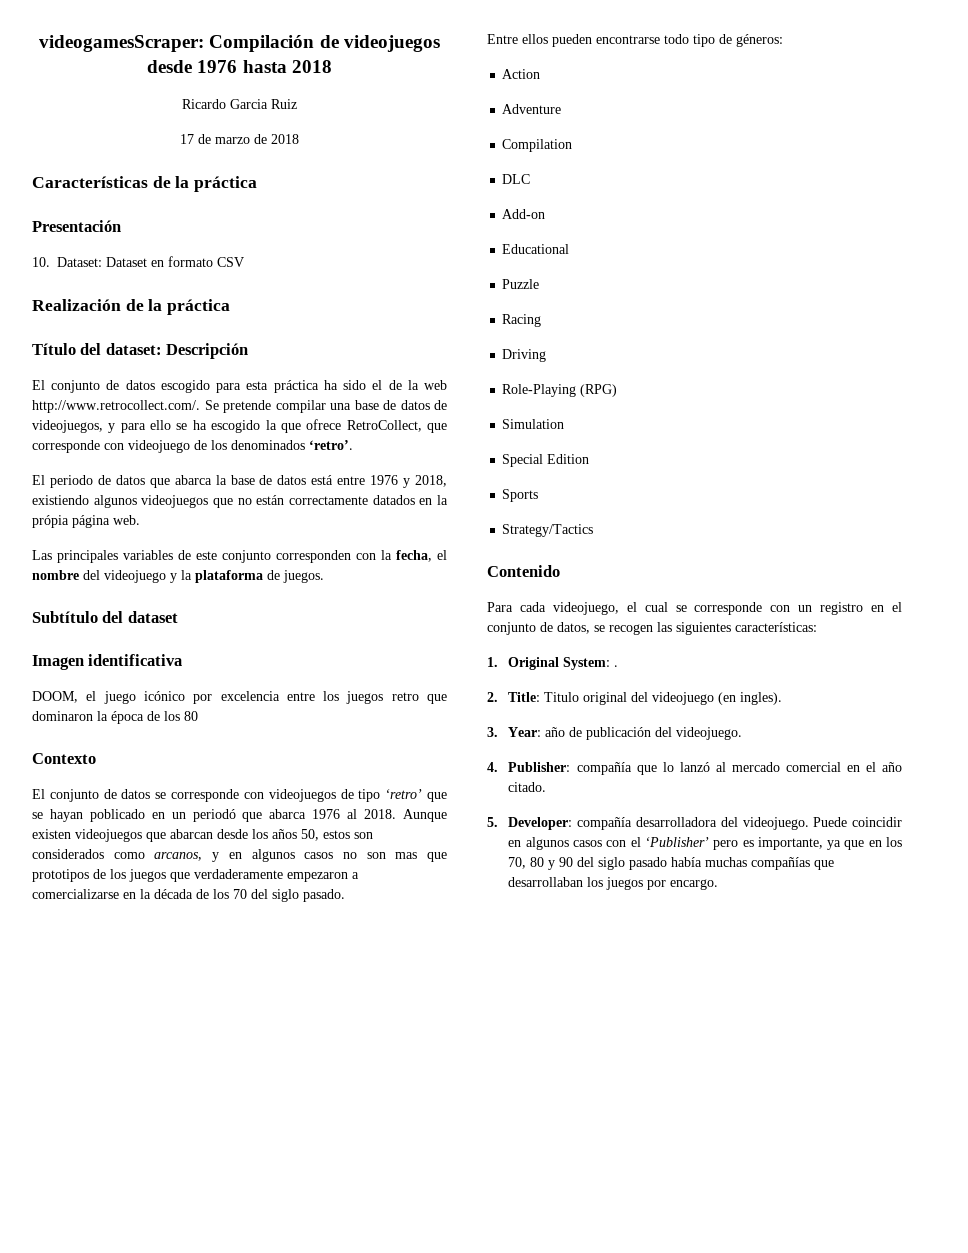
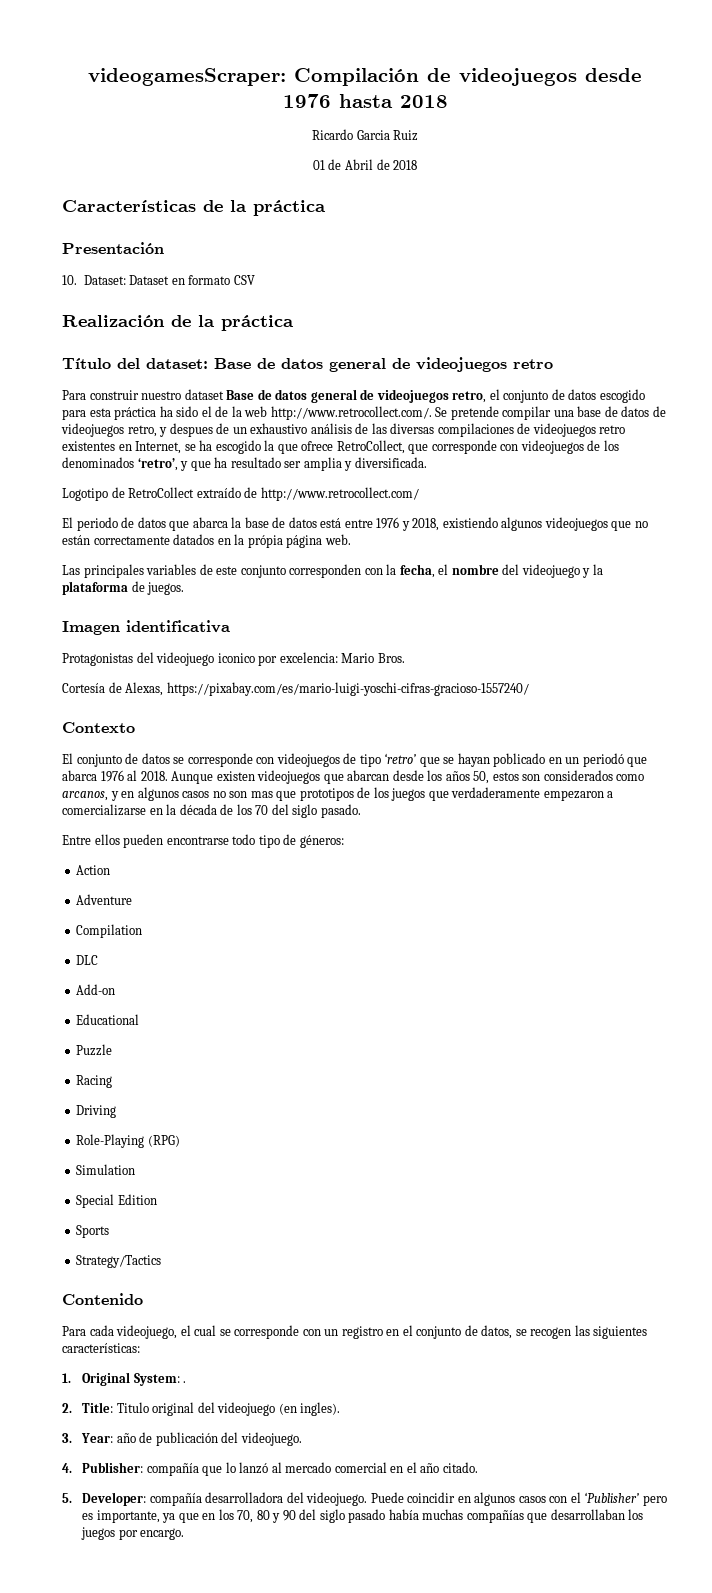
[180,134,250,144] 17 de marzo -> [312,159,373,170] 01 de Abril
[166,343,249,359] [32,380,45,390] Descripción // El -> [214,357,553,372] [62,389,500,403] Base de datos general de videojuegos retro // Para construir nuestro dataset Base de datos general de videojuegos retro, el
[32,420,172,433] videojuegos, y para ello -> [61,423,626,437] [62,441,182,454] videojuegos retro, y despues de un exhaustivo análisis de las diversas compilaciones de videojuegos retro existentes en Internet,
[128,440,190,453] videojuego -> [520,440,584,454] videojuegos
[309,440,353,450] ‘retro’. -> [137,457,427,471] [62,487,419,501] ‘retro’, y que ha resultado ser amplia y diversificada. // Logotipo de RetroCollect extraído de http://www.retrocollect.com/
[32,611,178,623] // Subtítulo del dataset -> (185, 588) none
[32,691,448,704] [32,711,198,724] DOOM, el juego icónico por excelencia entre los juegos retro que dominaron la época de los 80 -> [62,652,405,666] [62,682,529,696] Protagonistas del videojuego iconico por excelencia: Mario Bros. // Cortesía de Alexas, https://pixabay.com/es/mario-luigi-yoschi-cifras-gracioso-1557240/

